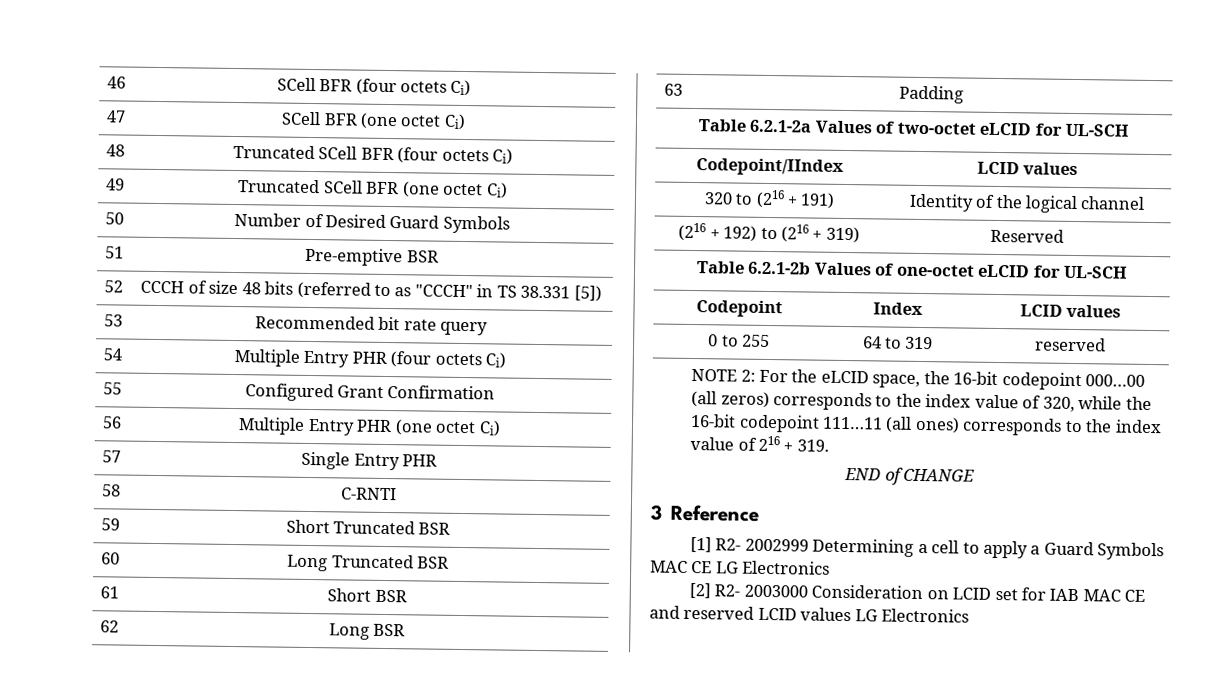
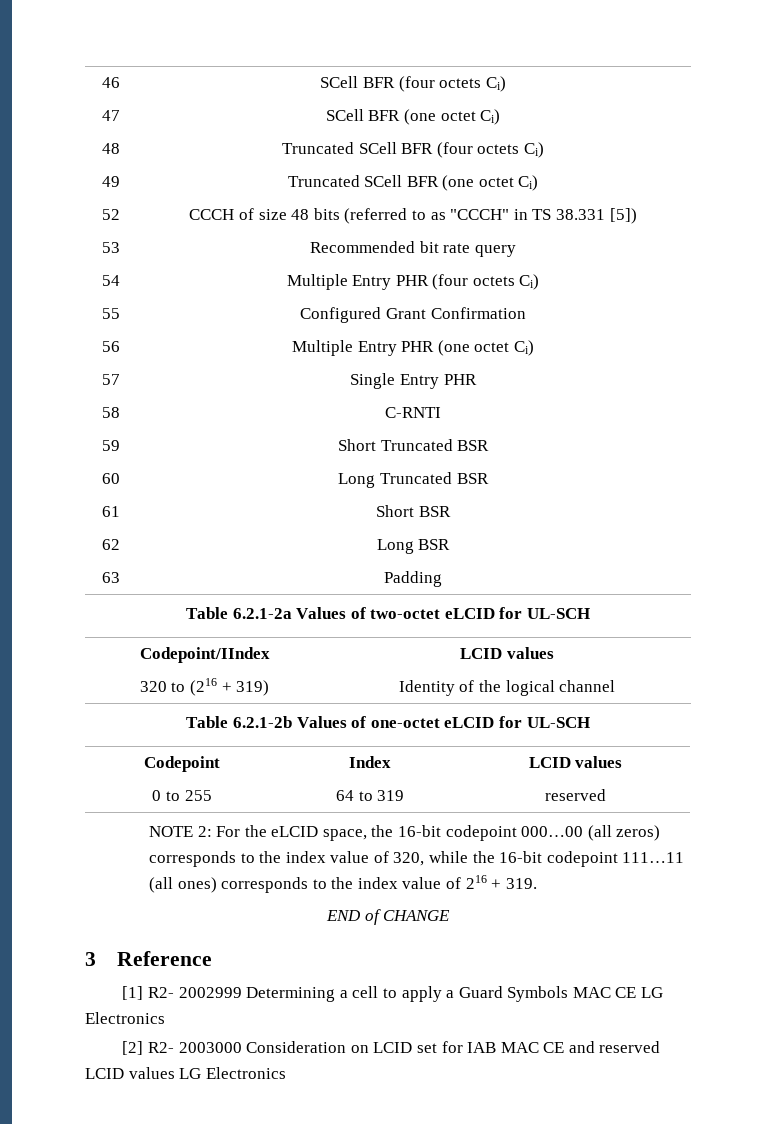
[105,212,124,225] [234,212,510,234] [105,246,124,259] [305,247,439,267] // 50 | Number of Desired Guard Symbols // 51 | Pre-emptive BSR -> (539, 183) none
[800,192,836,209] 191) -> [236,680,270,696] 319)
[678,222,860,244] [989,228,1064,243] // (216 + 192) to (216 + 319) | Reserved -> (616, 686) none

